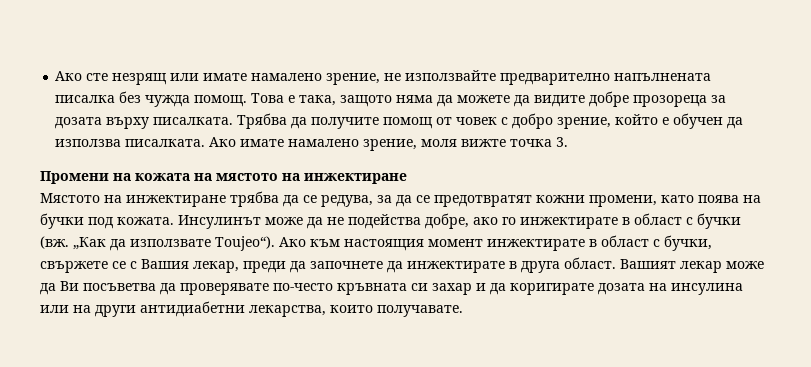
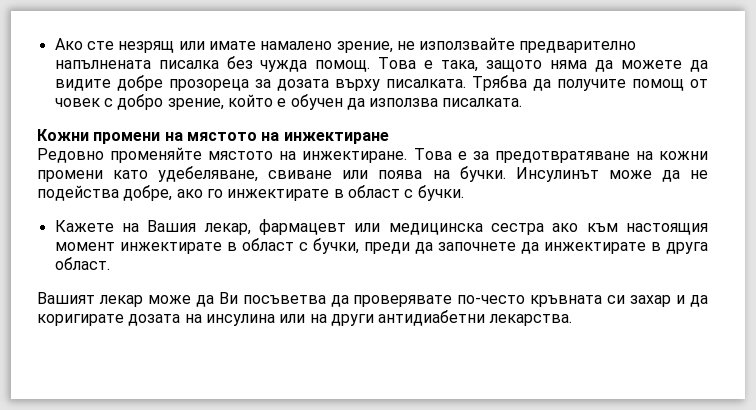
[209,137,569,151] [40,171,407,184] [40,191,761,207] [40,213,174,229] Ако имате намалено зрение, моля вижте точка 3. // Промени на кожата на мястото на инжектиране // Мястото на инжектиране трябва да се редува, за да се предотвратят кожни промени, като поява на бучки под кожата. -> [37,129,389,144] [37,147,709,163] [37,166,506,182] // Кожни промени на мястото на инжектиране // Редовно променяйте мястото на инжектиране. Това е за предотвратяване на кожни промени като удебеляване, свиване или поява на бучки.
[697,213,741,229] [40,236,306,251] бучки (вж. „Как да използвате Toujeo“). Ако -> [417,185,464,201] [54,219,579,235] бучки. // Кажете на Вашия лекар, фармацевт или медицинска сестра ако
[40,259,239,273] свържете се с Вашия лекар, -> (359, 246) none
(616, 263) none -> (110, 263) //
[249,305,463,317] лекарства, които получавате. -> [488,314,572,326] лекарства.

